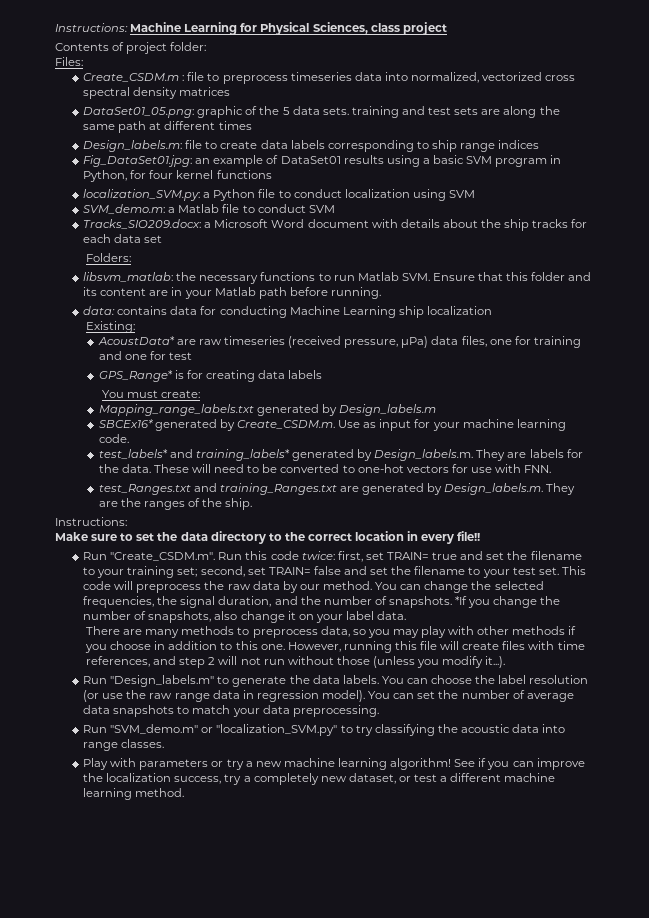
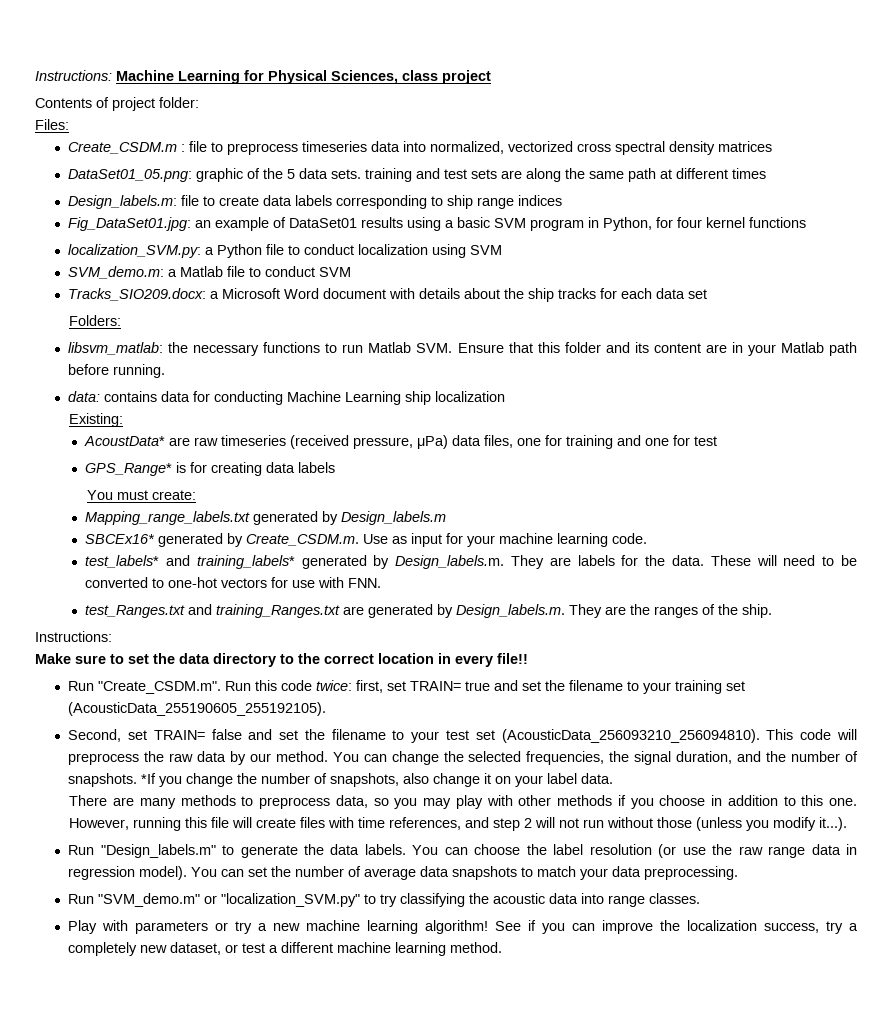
[177,566,245,577] set; second, -> [726,681,746,691] [68,702,327,716] [68,729,122,742] set (AcousticData_255190605_255192105). // Second,
[538,567,559,575] set. -> [475,729,760,743] set (AcousticData_256093210_256094810).

